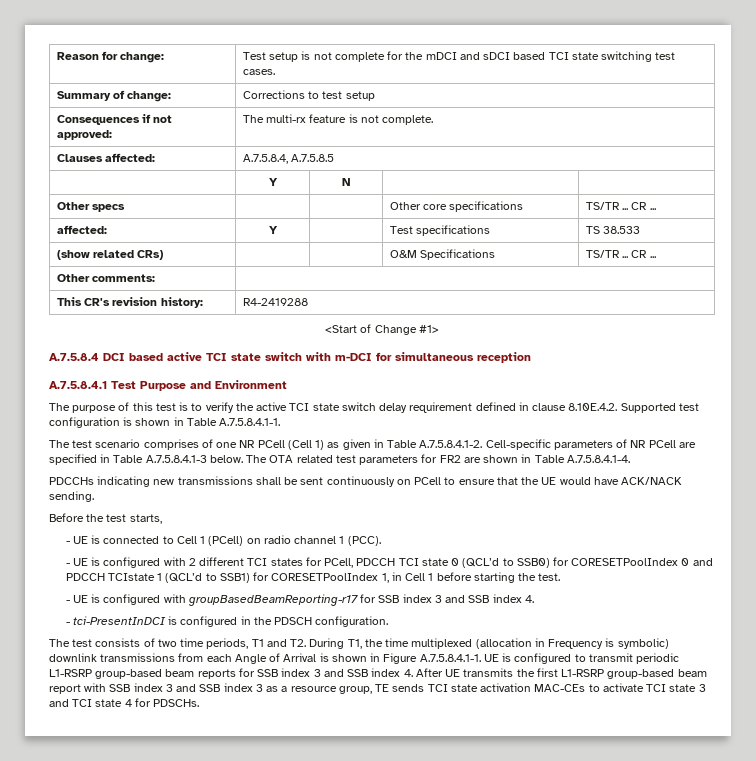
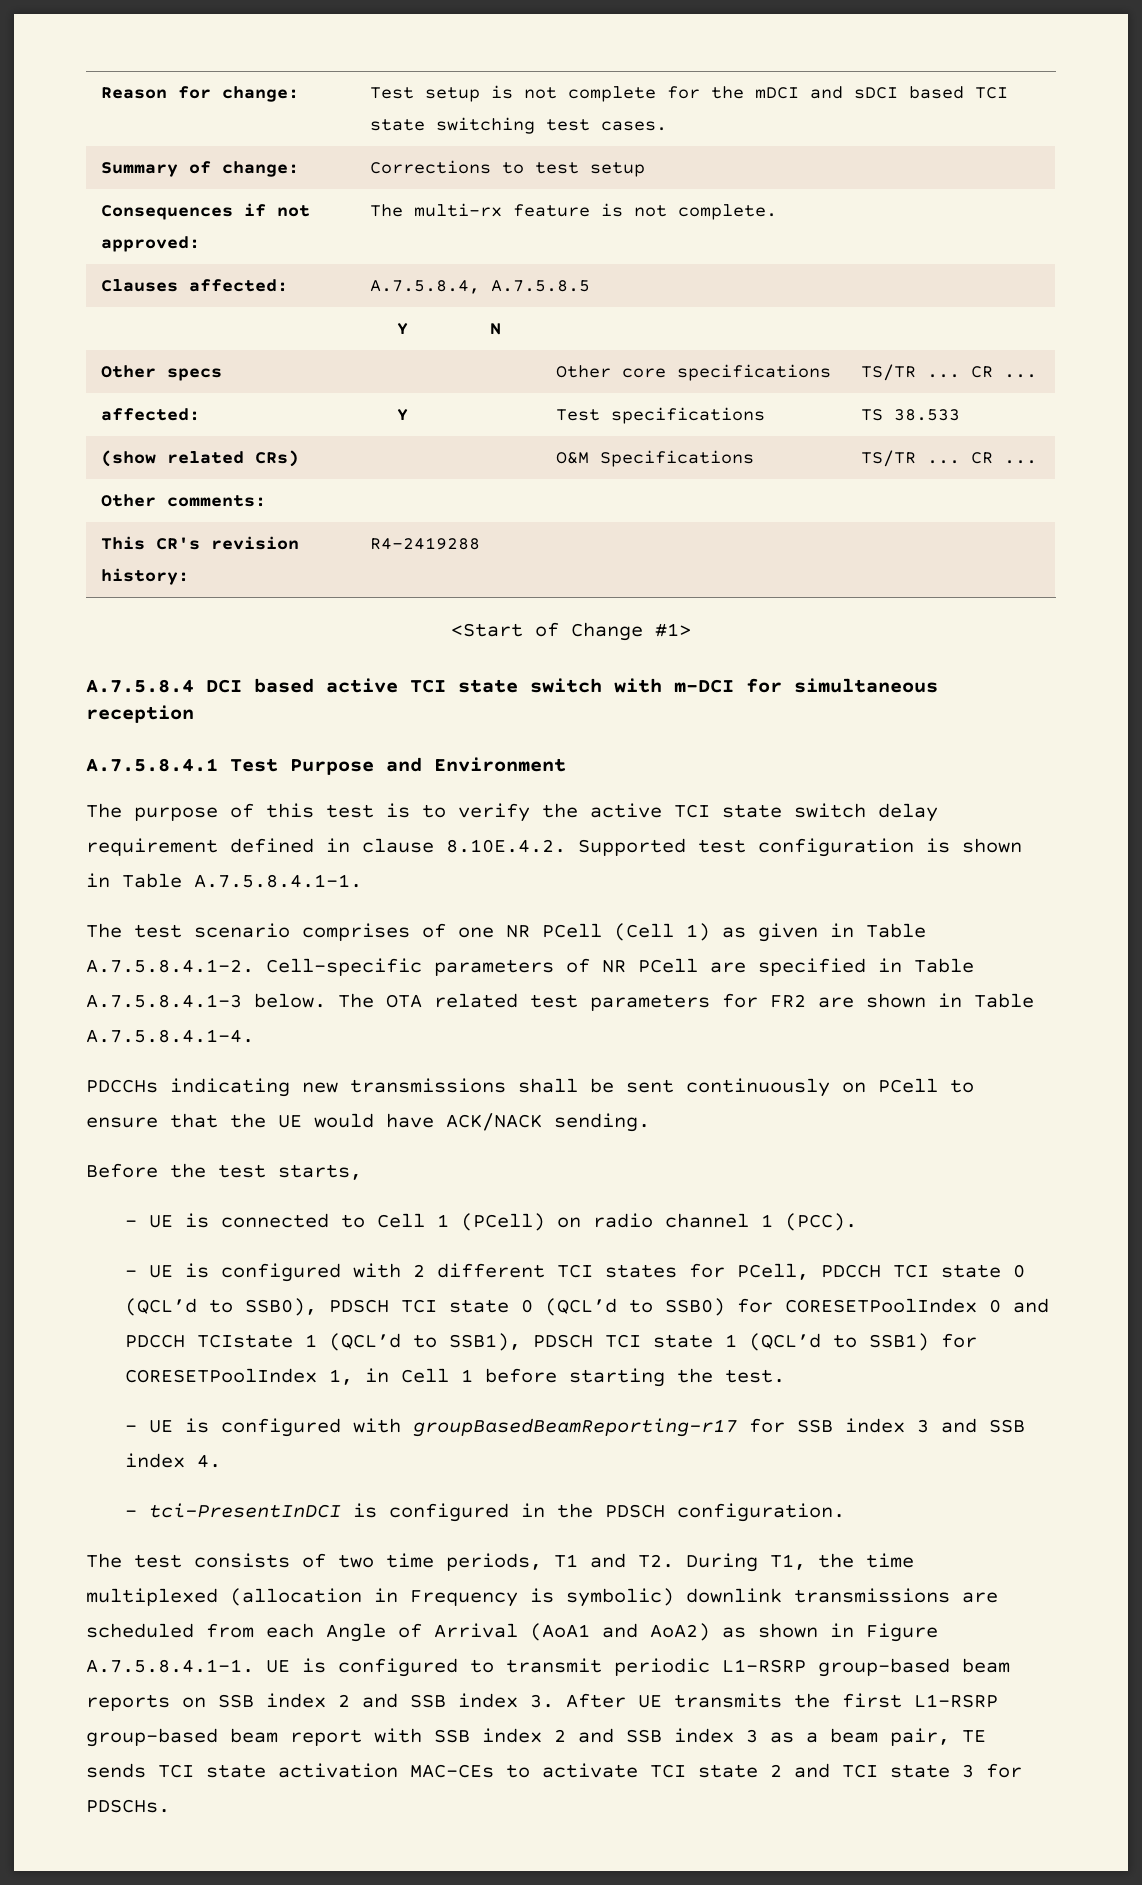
(514, 562) none -> [245,1298,654,1316] SSB0), PDSCH TCI state 0 (QCL’d to
(217, 577) none -> [449,1333,858,1351] SSB1), PDSCH TCI state 1 (QCL’d to
(176, 657) none -> [962,1592,998,1603] [86,1623,194,1638] are scheduled
[319,653,329,662] is -> [530,1623,746,1641] (AoA1 and AoA2) as
[238,668,413,677] for SSB index 3 and SSB index 4. -> [182,1693,554,1708] on SSB index 2 and SSB index 3.
[165,684,173,692] 3 -> [554,1729,566,1742] 2
[290,686,372,694] resource group, -> [830,1728,950,1746] beam pair,
[698,684,706,692] 3 -> [770,1764,782,1777] 2
[124,699,132,707] 4 -> [962,1764,974,1778] 3

